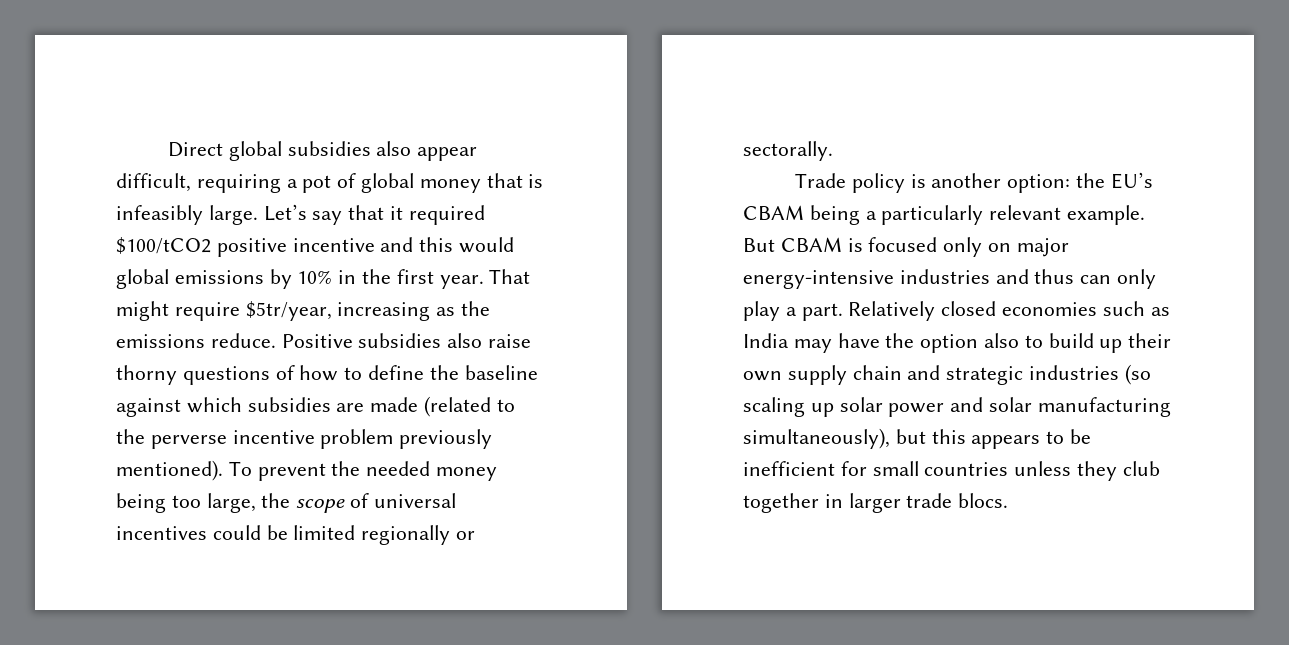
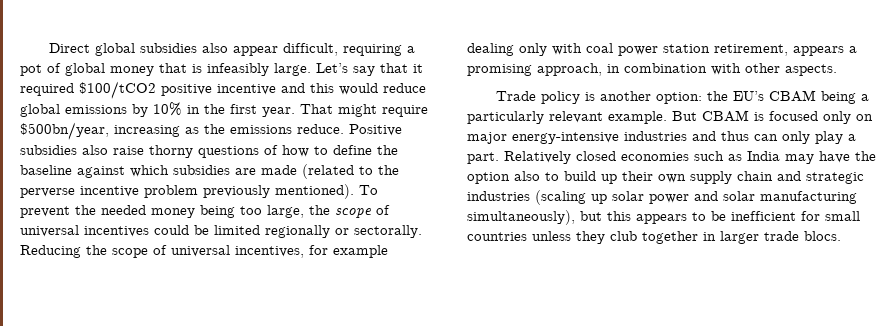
(515, 245) none -> [383,83,426,93] reduce
[245,301,332,321] $5tr/year, -> [20,122,109,140] $500bn/year,
(833, 151) none -> [20,245,388,258] [467,43,857,56] [467,63,837,76] Reducing the scope of universal incentives, for example dealing only with coal power station retirement, appears a promising approach, in combination with other aspects.
[1124,364,1151,385] [743,397,805,417] (so scaling -> [535,190,586,205] (scaling

